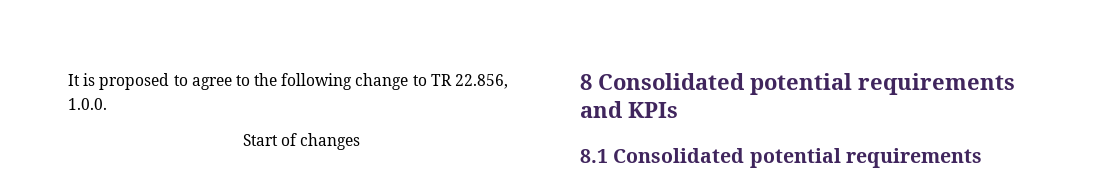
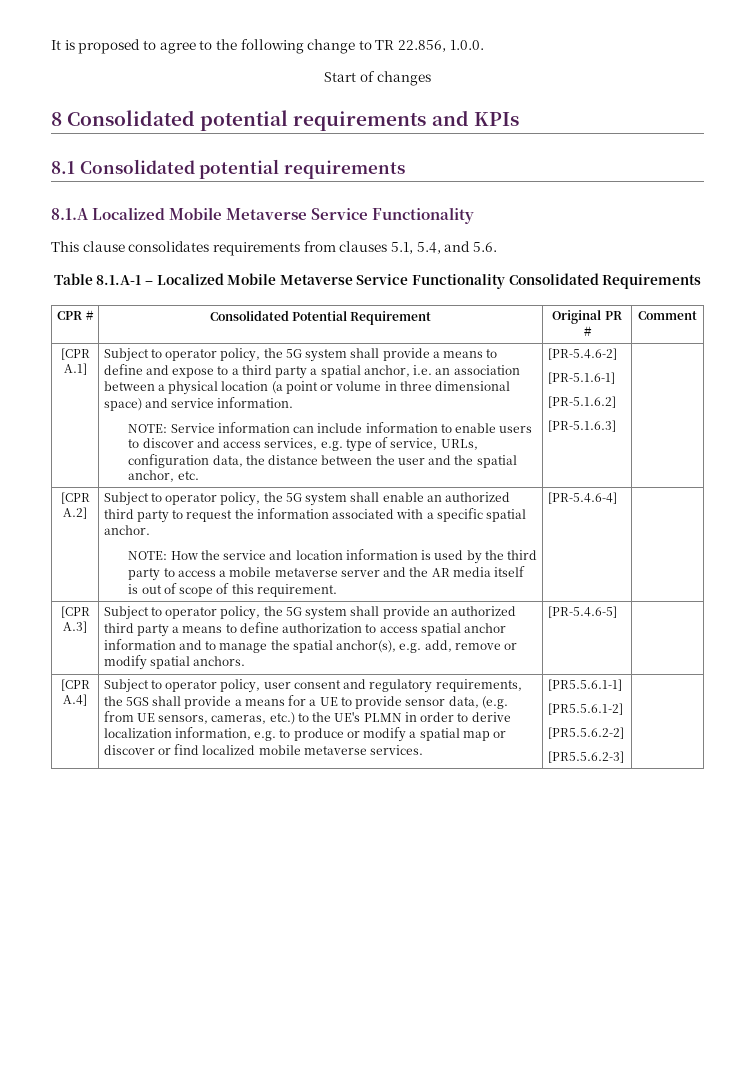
(982, 158) none -> [51,207,475,224] [51,241,497,256] [53,273,702,289] [57,310,94,320] [209,310,432,325] [552,310,622,324] [583,326,592,336] [638,311,697,320] [60,348,90,360] [63,363,87,375] [103,348,498,362] [103,364,520,379] [103,381,511,395] [103,397,294,411] [128,422,533,433] [128,437,478,452] [128,454,517,468] [128,470,199,482] [547,348,617,360] [547,372,615,384] [547,396,616,408] [547,420,616,432] [60,492,90,504] [63,507,87,519] [103,492,511,506] [103,508,527,523] [103,525,150,535] [128,549,538,564] [128,566,526,581] [128,583,337,597] [547,492,617,504] [60,606,90,618] [63,621,87,633] [103,606,517,620] [103,622,507,637] [103,639,518,653] [103,655,246,670] [547,606,617,618] [60,679,90,691] [63,694,87,706] [103,679,522,693] [103,695,508,709] [103,711,511,725] [103,727,507,742] [103,744,424,755] [547,679,622,691] [547,703,623,715] [547,727,624,739] [547,751,624,763] // 8.1.A Localized Mobile Metaverse Service Functionality // This clause consolidates requirements from clauses 5.1, 5.4, and 5.6. // Table 8.1.A-1 – Localized Mobile Metaverse Service Functionality Consolidated Requirements // CPR # | Consolidated Potential Requirement | Original PR # | Comment // [CPR A.1] | Subject to operator policy, the 5G system shall provide a means to define and expose to a third party a spatial anchor, i.e. an association between a physical location (a point or volume in three dimensional space) and service information. // NOTE: Service information can include information to enable users to discover and access services, e.g. type of service, URLs, configuration data, the distance between the user and the spatial anchor, etc. | [PR-5.4.6-2] // [PR-5.1.6-1] // [PR-5.1.6.2] // [PR-5.1.6.3] | // [CPR A.2] | Subject to operator policy, the 5G system shall enable an authorized third party to request the information associated with a specific spatial anchor. // NOTE: How the service and location information is used by the third party to access a mobile metaverse server and the AR media itself is out of scope of this requirement. | [PR-5.4.6-4] | // [CPR A.3] | Subject to operator policy, the 5G system shall provide an authorized third party a means to define authorization to access spatial anchor information and to manage the spatial anchor(s), e.g. add, remove or modify spatial anchors. | [PR-5.4.6-5] | // [CPR A.4] | Subject to operator policy, user consent and regulatory requirements, the 5GS shall provide a means for a UE to provide sensor data, (e.g. from UE sensors, cameras, etc.) to the UE's PLMN in order to derive localization information, e.g. to produce or modify a spatial map or discover or find localized mobile metaverse services. | [PR5.5.6.1-1] // [PR5.5.6.1-2] // [PR5.5.6.2-2] // [PR5.5.6.2-3] |

